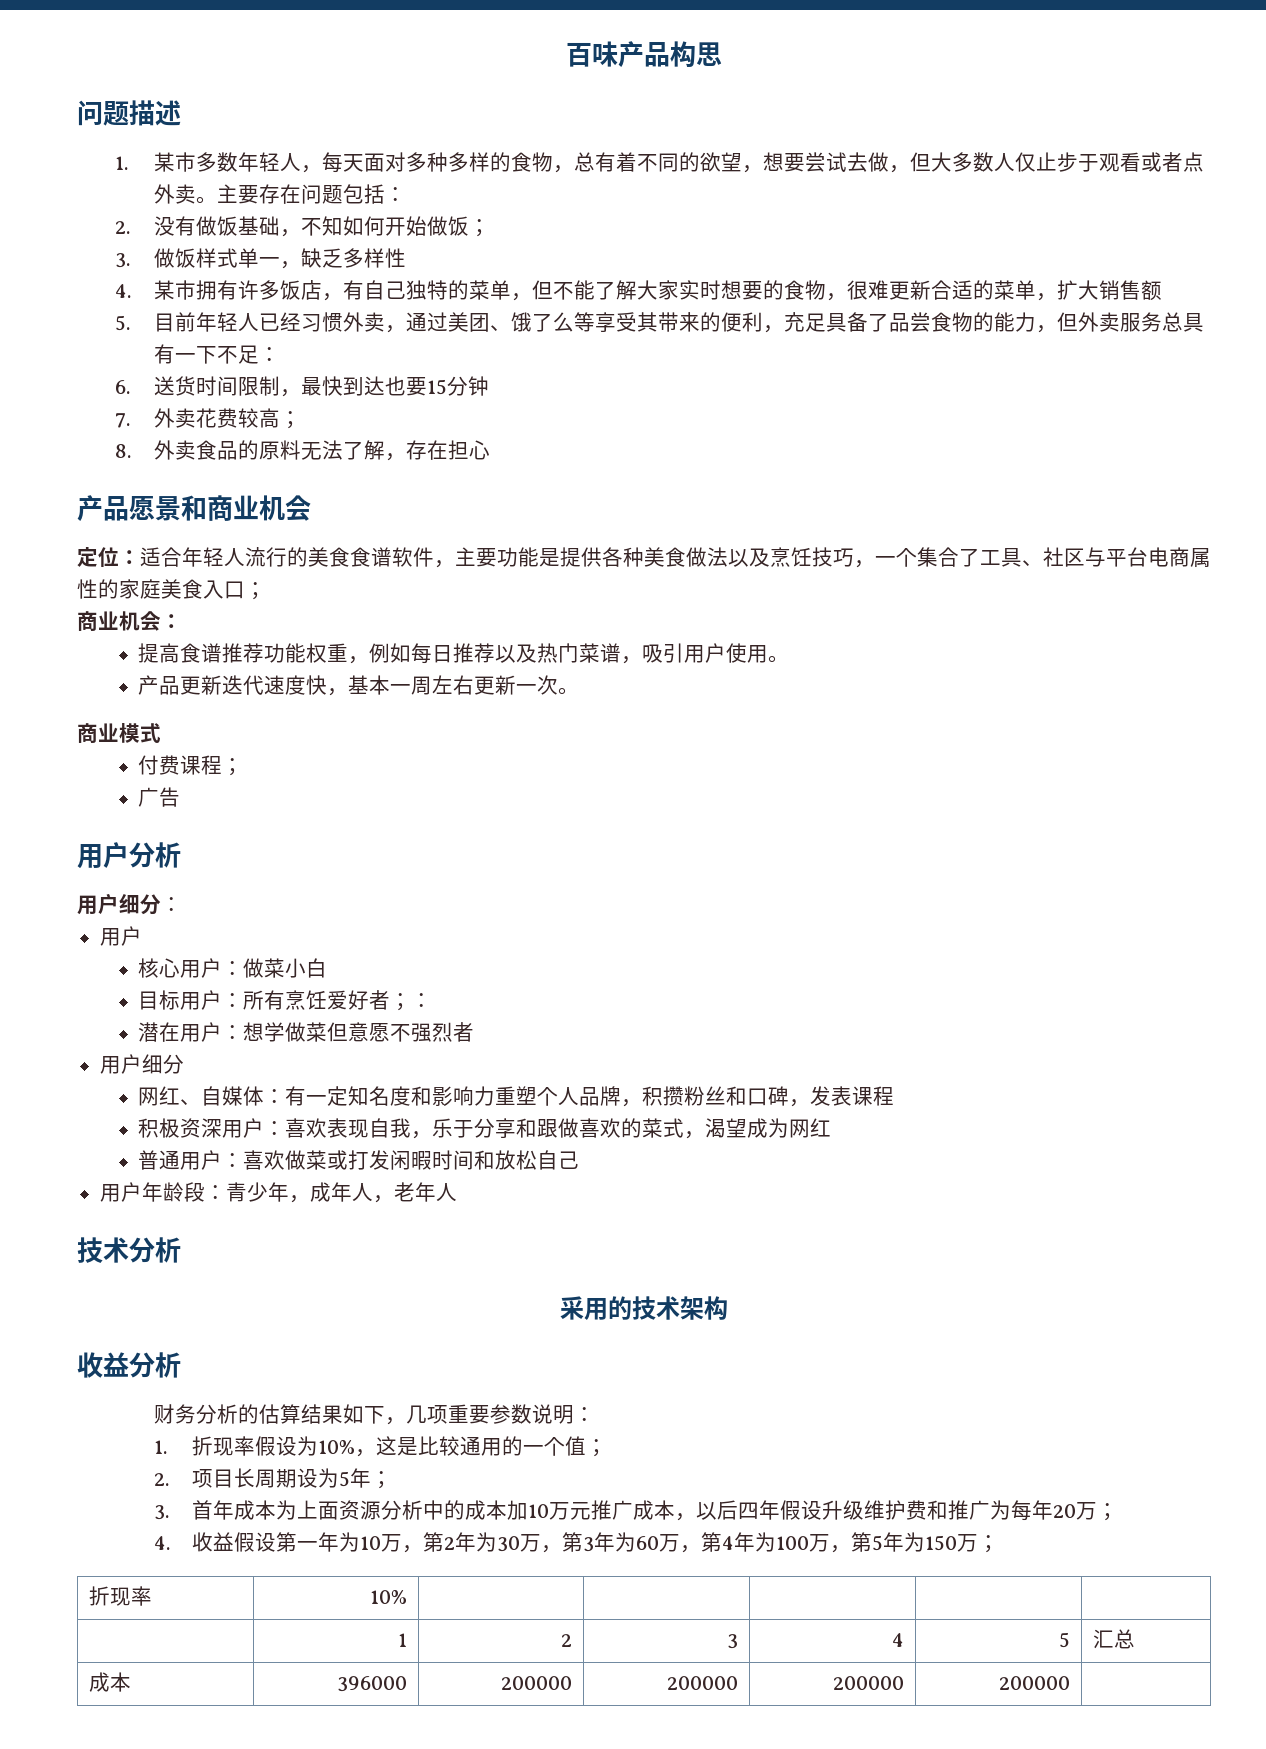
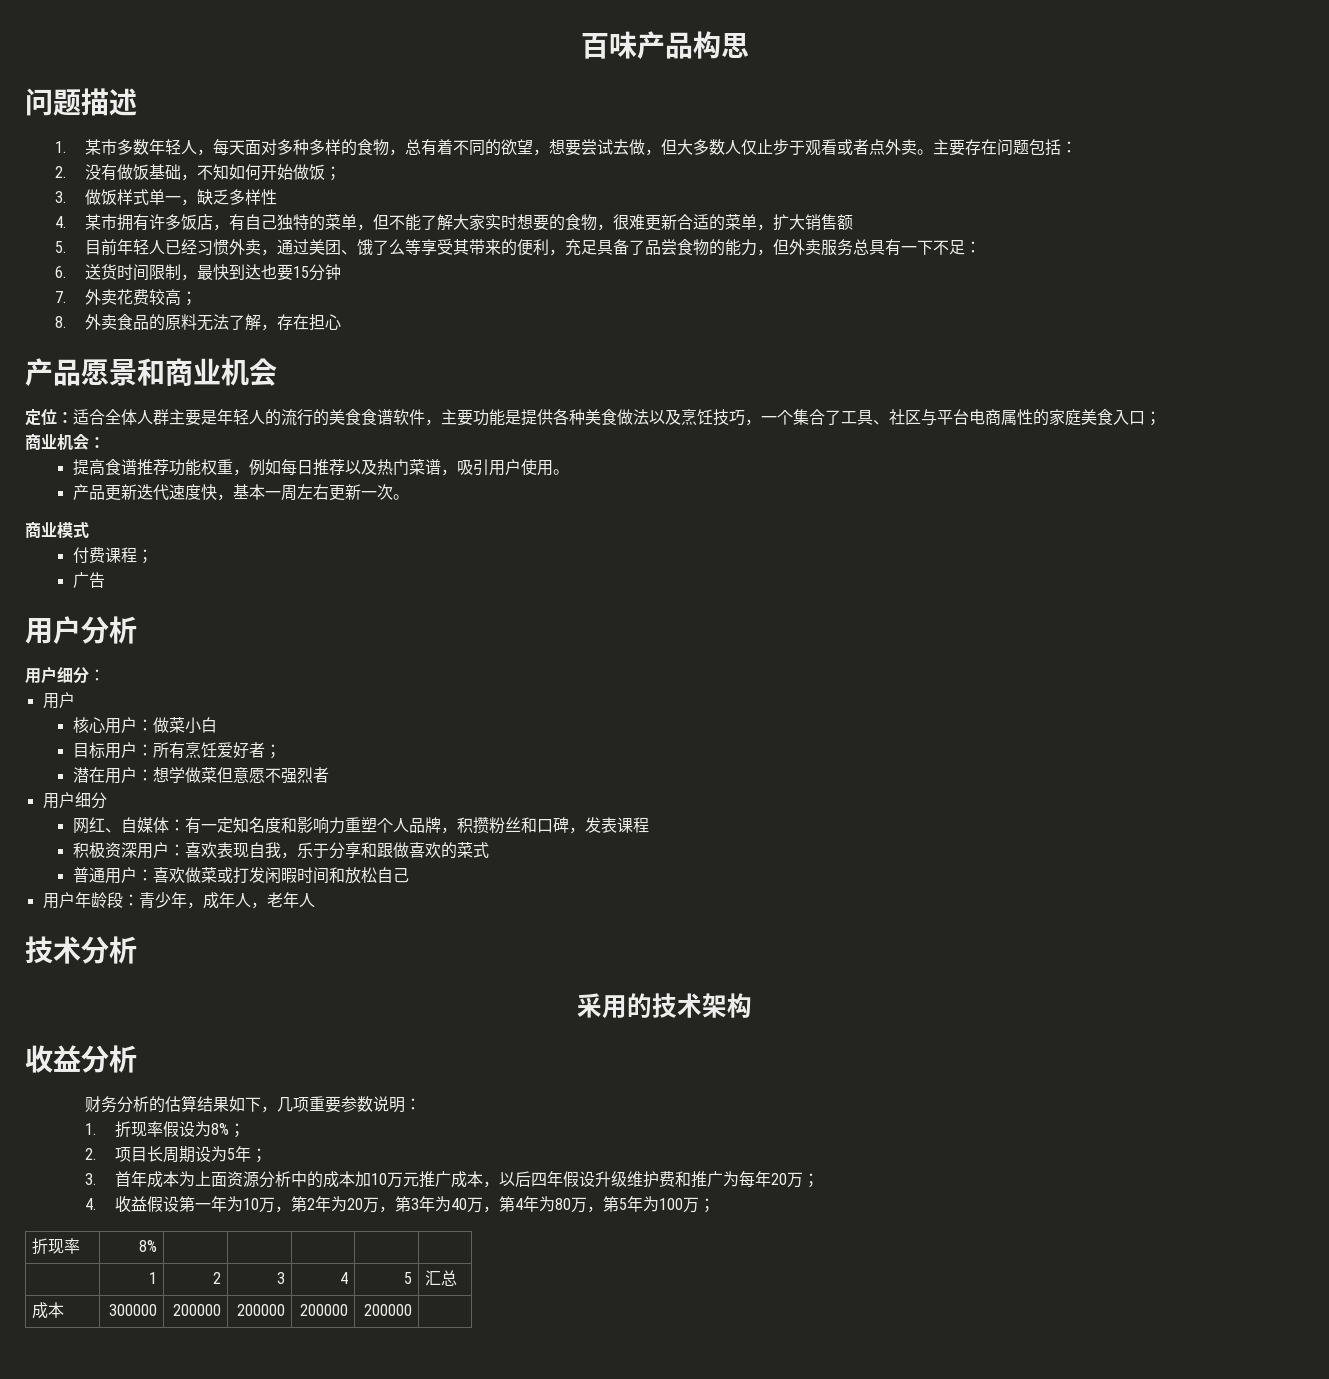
[182,547,245,567] 年轻人 -> [105,409,281,426] 全体人群主要是年轻人的
[411,993,433,1008] ： -> (281, 751) none
[684,1118,832,1139] ，渴望成为网红 -> (489, 850) none
[318,1436,587,1457] 10%，这是比较通用的一个值 -> [210,1123,229,1135] 8%
[497,1536,521,1552] 30 -> [346,1198,363,1210] 20
[636,1536,660,1550] 60 -> [450,1198,467,1210] 40
[776,1536,810,1550] 100 -> [554,1198,571,1210] 80
[925,1535,958,1551] 150 -> [658,1198,683,1210] 100
[369,1590,407,1604] 10% -> [138,1240,157,1252] 8%
[336,1676,407,1692] 396000 -> [108,1304,157,1316] 300000

